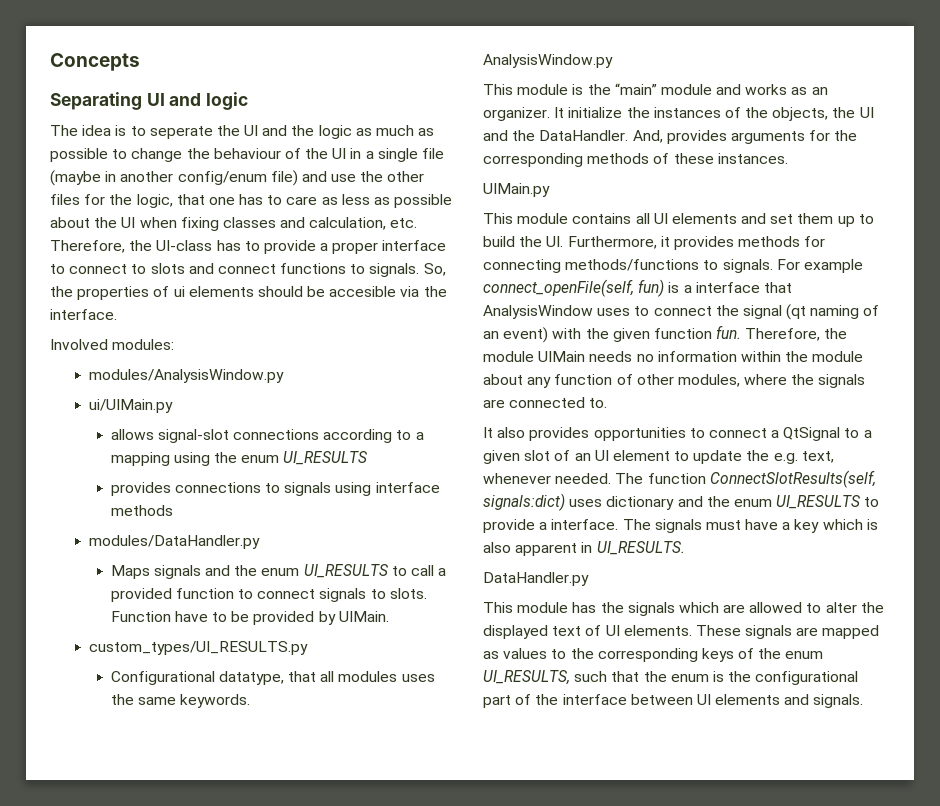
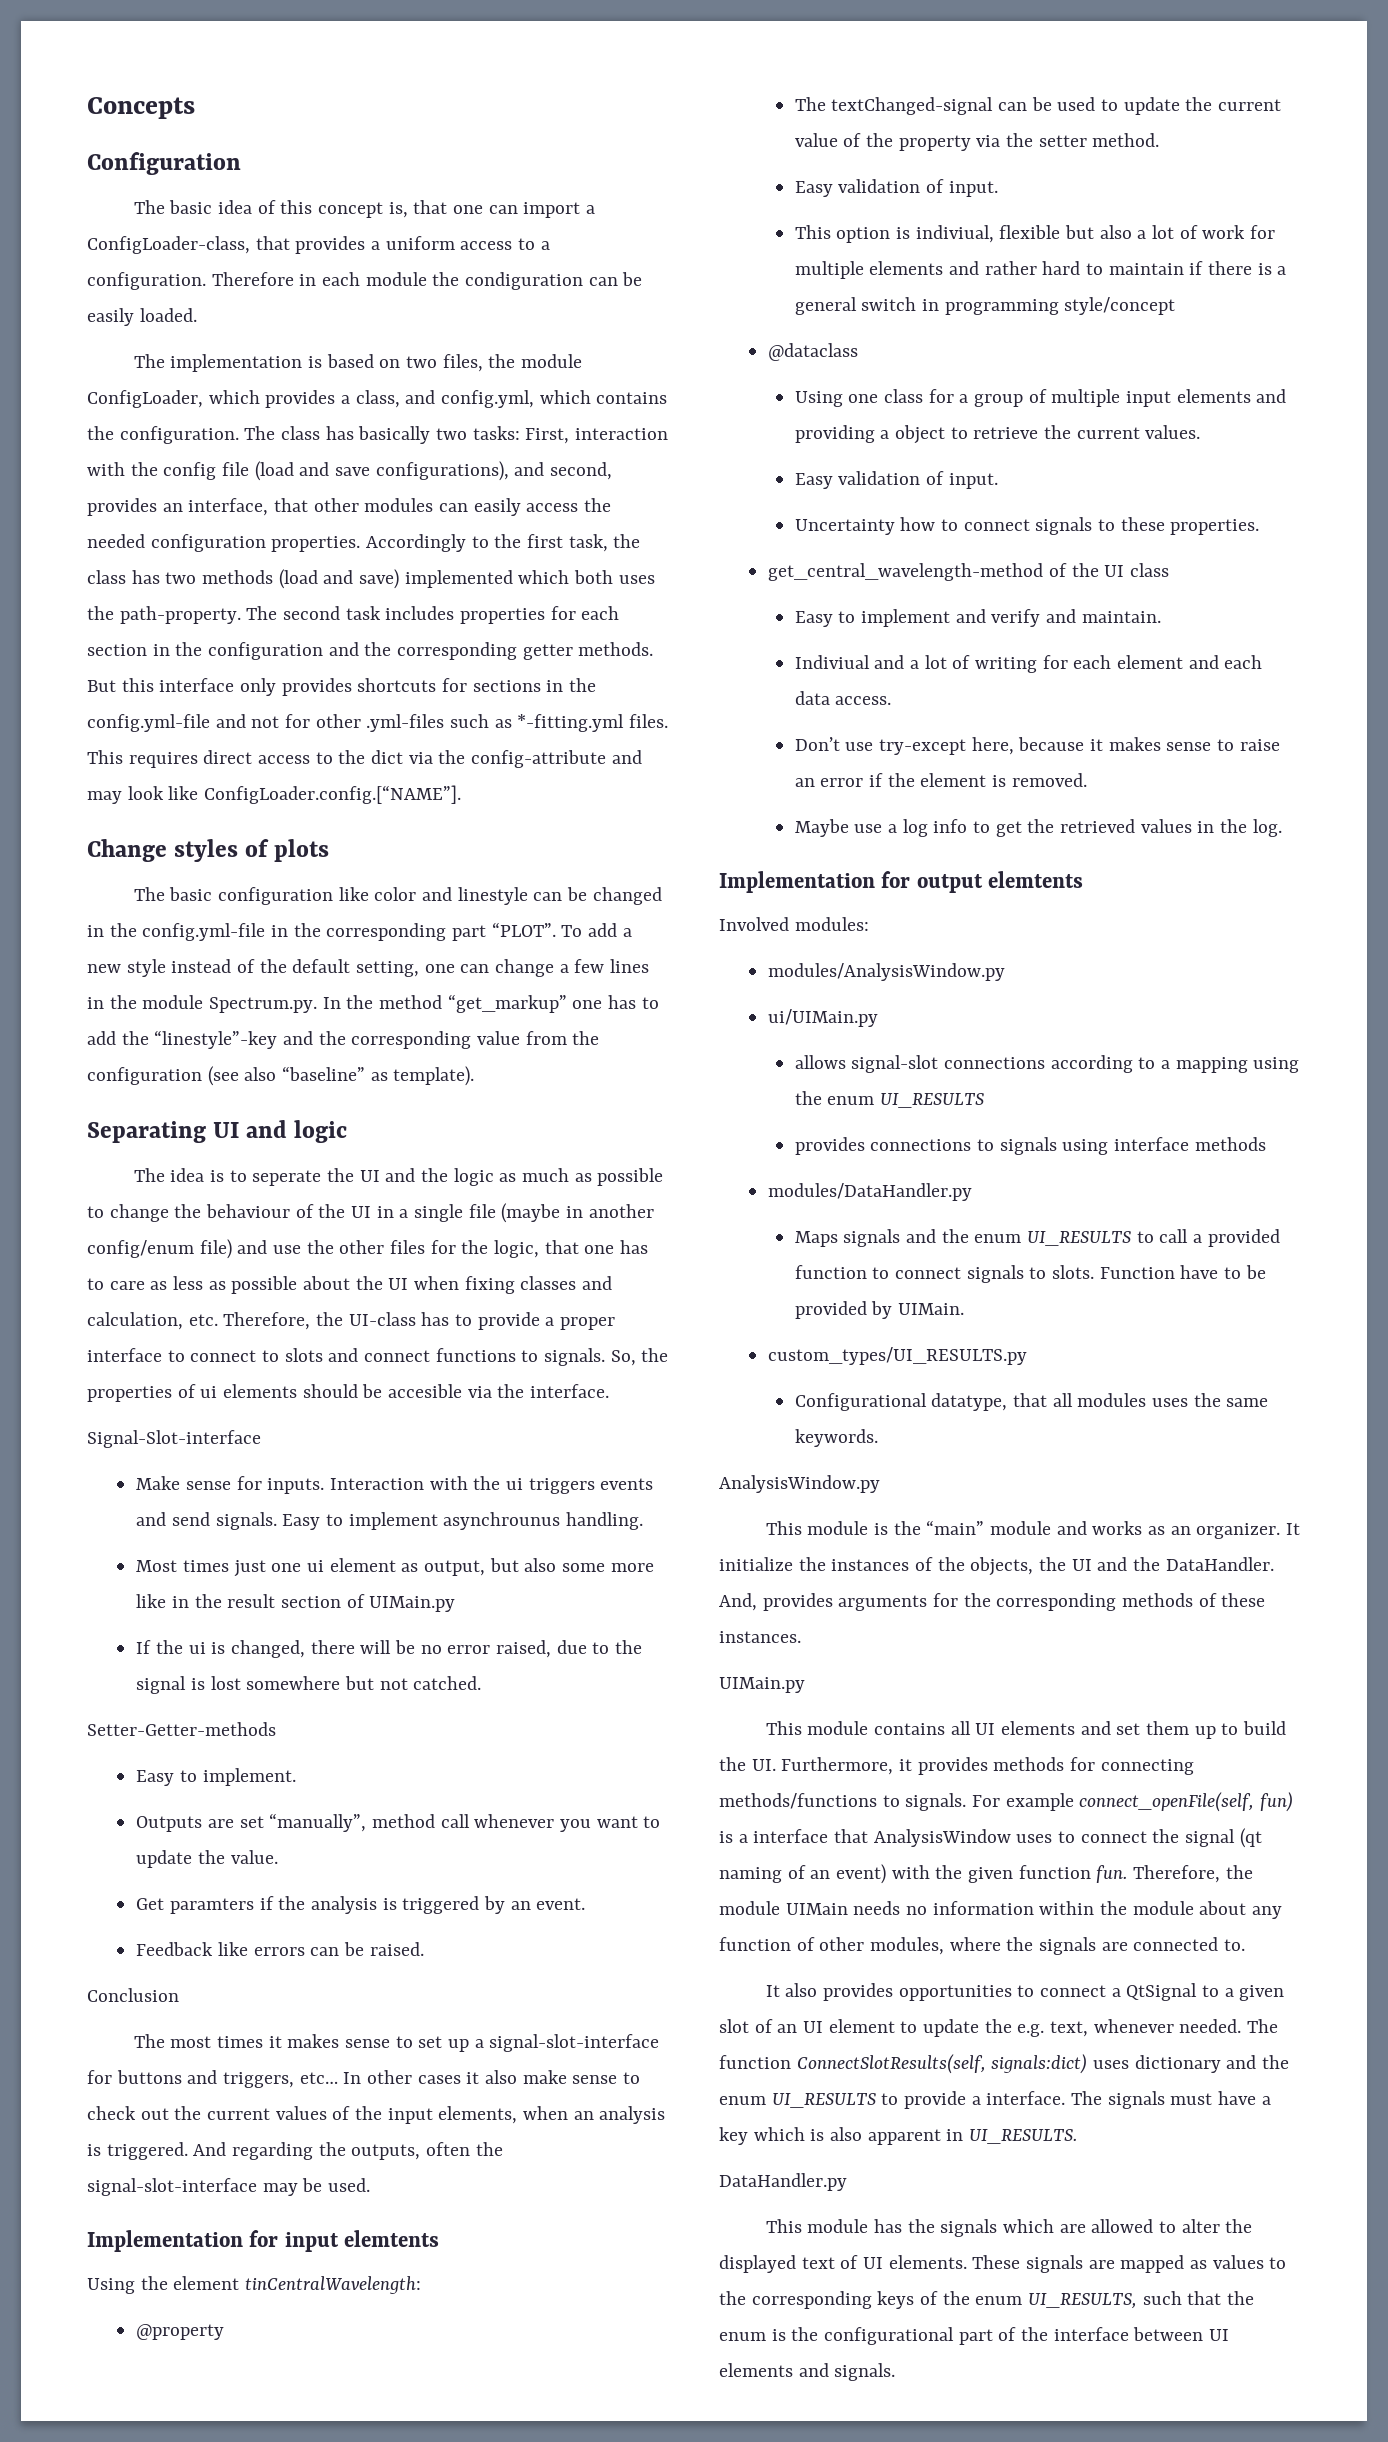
(140, 62) none -> [87,152,241,175] [133,200,596,218] [87,236,550,254] [87,272,643,290] [87,308,197,326] [133,354,583,372] [87,390,668,408] [87,426,669,444] [87,461,613,481] [87,498,612,516] [87,534,641,552] [87,569,655,589] [87,606,620,624] [87,642,654,660] [87,678,597,696] [87,714,669,732] [87,750,642,768] [87,785,462,804] [87,839,330,862] [133,887,662,905] [87,922,632,941] [87,959,650,977] [87,994,659,1013] [87,1030,600,1049] [87,1066,475,1086] // Configuration // The basic idea of this concept is, that one can import a ConfigLoader-class, that provides a uniform access to a configuration. Therefore in each module the condiguration can be easily loaded. // The implementation is based on two files, the module ConfigLoader, which provides a class, and config.yml, which contains the configuration. The class has basically two tasks: First, interaction with the config file (load and save configurations), and second, provides an interface, that other modules can easily access the needed configuration properties. Accordingly to the first task, the class has two methods (load and save) implemented which both uses the path-property. The second task includes properties for each section in the configuration and the corresponding getter methods. But this interface only provides shortcuts for sections in the config.yml-file and not for other .yml-files such as *-fitting.yml files. This requires direct access to the dict via the config-attribute and may look like ConfigLoader.config.[“NAME”]. // Change styles of plots // The basic configuration like color and linestyle can be changed in the config.yml-file in the corresponding part “PLOT”. To add a new style instead of the default setting, one can change a few lines in the module Spectrum.py. In the method “get_markup” one has to add the “linestyle”-key and the corresponding value from the configuration (see also “baseline” as template).
(117, 314) none -> [87,1430,261,1448] [136,1476,654,1494] [136,1512,644,1530] [136,1558,654,1577] [136,1594,456,1612] [136,1640,643,1658] [136,1676,482,1694] [87,1722,276,1736] [136,1768,296,1786] [136,1813,661,1832] [136,1850,278,1868] [136,1896,586,1914] [136,1942,424,1956] [87,1988,179,2002] [133,2034,660,2052] [87,2070,641,2088] [87,2106,666,2124] [87,2142,503,2160] [87,2178,371,2196] [87,2230,440,2252] [87,2276,422,2294] [136,2324,225,2340] [794,97,1281,115] [794,133,1160,151] [794,179,998,197] [794,225,1275,243] [794,261,1287,279] [794,297,1176,315] [768,343,859,361] [794,389,1287,407] [794,425,1201,444] [794,471,998,489] [794,517,1260,535] [768,563,1170,581] [794,609,1161,627] [794,655,1263,673] [794,691,892,705] [794,737,1280,755] [794,773,1087,787] [794,819,1282,837] [719,871,1084,893] // Signal-Slot-interface // Make sense for inputs. Interaction with the ui triggers events and send signals. Easy to implement asynchrounus handling. // Most times just one ui element as output, but also some more like in the result section of UIMain.py // If the ui is changed, there will be no error raised, due to the signal is lost somewhere but not catched. // Setter-Getter-methods // Easy to implement. // Outputs are set “manually”, method call whenever you want to update the value. // Get paramters if the analysis is triggered by an event. // Feedback like errors can be raised. // Conclusion // The most times it makes sense to set up a signal-slot-interface for buttons and triggers, etc… In other cases it also make sense to check out the current values of the input elements, when an analysis is triggered. And regarding the outputs, often the signal-slot-interface may be used. // Implementation for input elemtents // Using the element tinCentralWavelength: // @property // The textChanged-signal can be used to update the current value of the property via the setter method. // Easy validation of input. // This option is indiviual, flexible but also a lot of work for multiple elements and rather hard to maintain if there is a general switch in programming style/concept // @dataclass // Using one class for a group of multiple input elements and providing a object to retrieve the current values. // Easy validation of input. // Uncertainty how to connect signals to these properties. // get_central_wavelength-method of the UI class // Easy to implement and verify and maintain. // Indiviual and a lot of writing for each element and each data access. // Don’t use try-except here, because it makes sense to raise an error if the element is removed. // Maybe use a log info to get the retrieved values in the log. // Implementation for output elemtents

